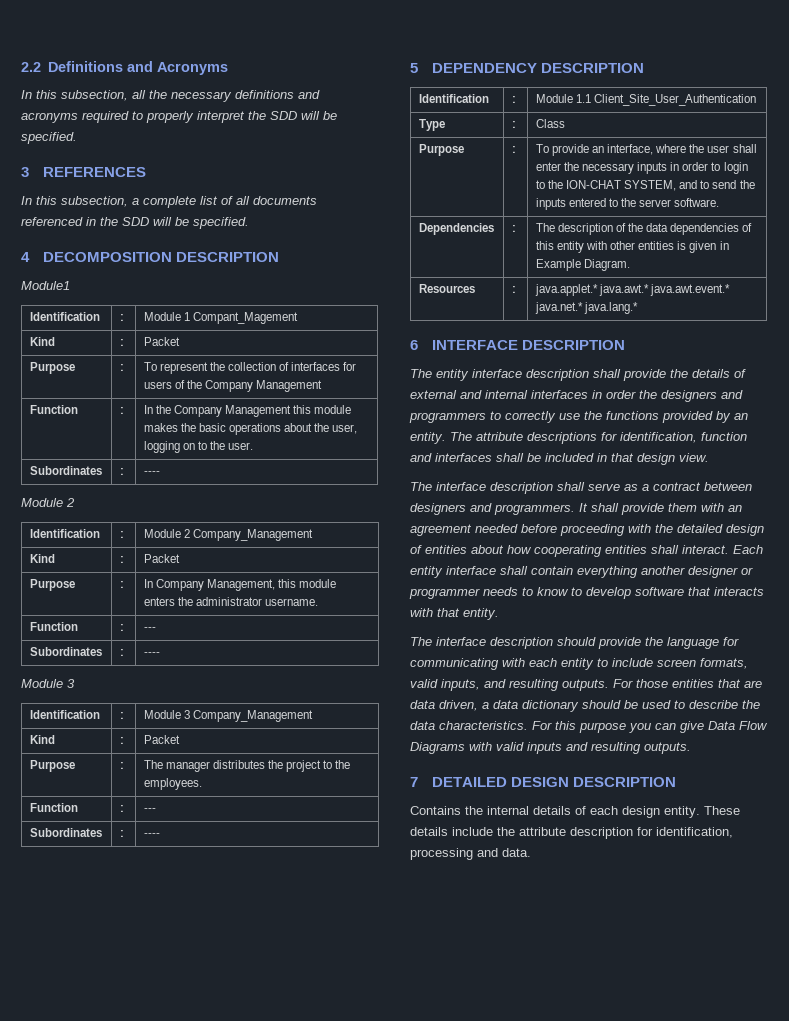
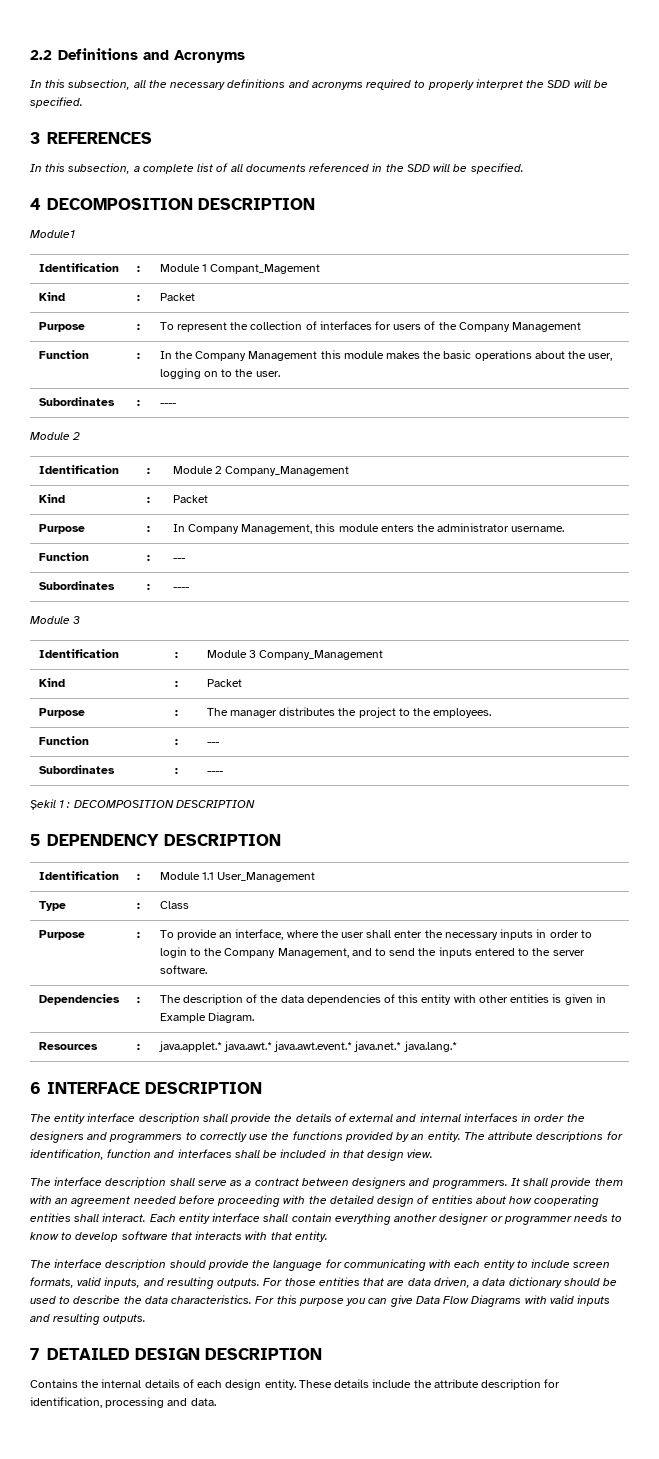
(160, 835) none -> [30,799,255,810] // Şekil 1 : DECOMPOSITION DESCRIPTION
[594,94,757,106] Client_Site_User_Authentication -> [217,872,316,882] User_Management
[566,180,677,191] ION-CHAT SYSTEM, -> [224,948,349,958] Company Management,

